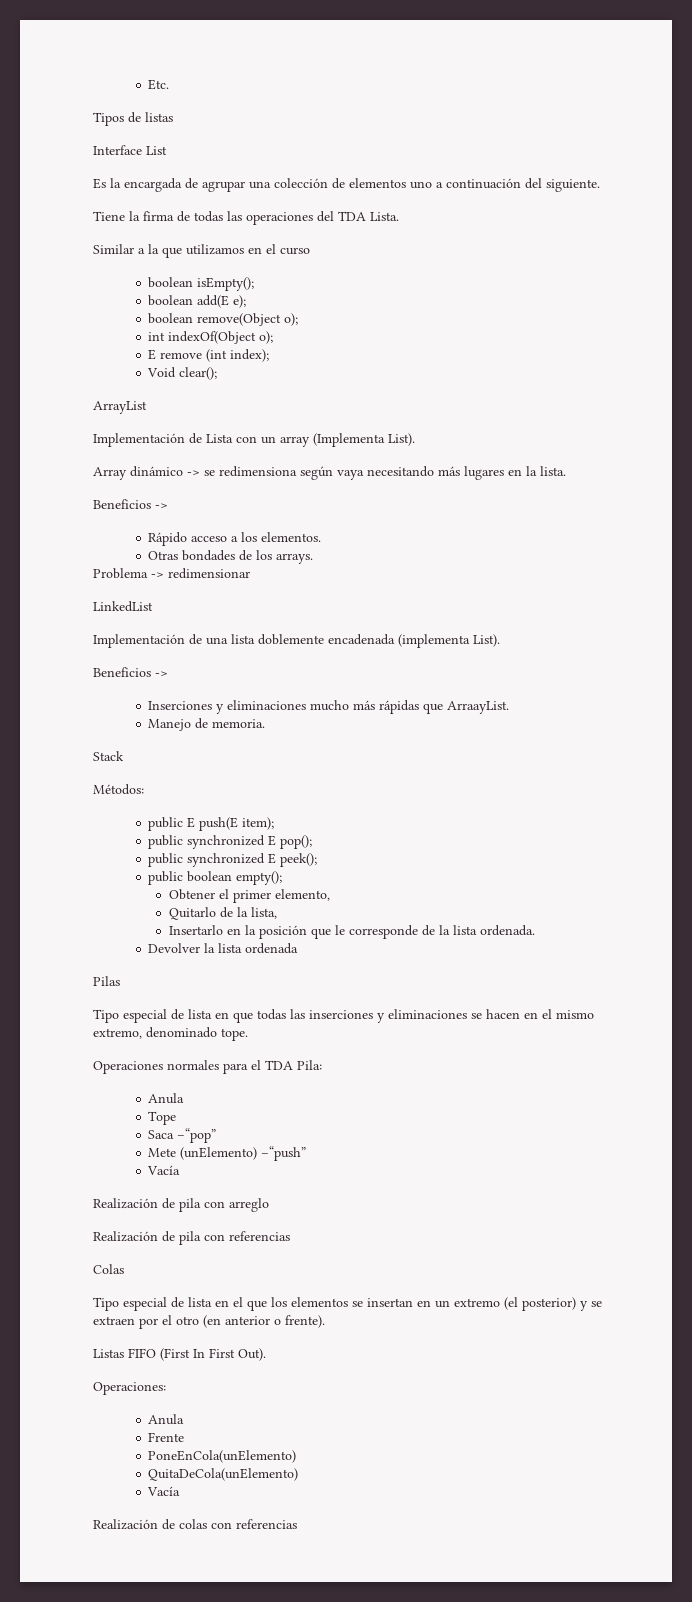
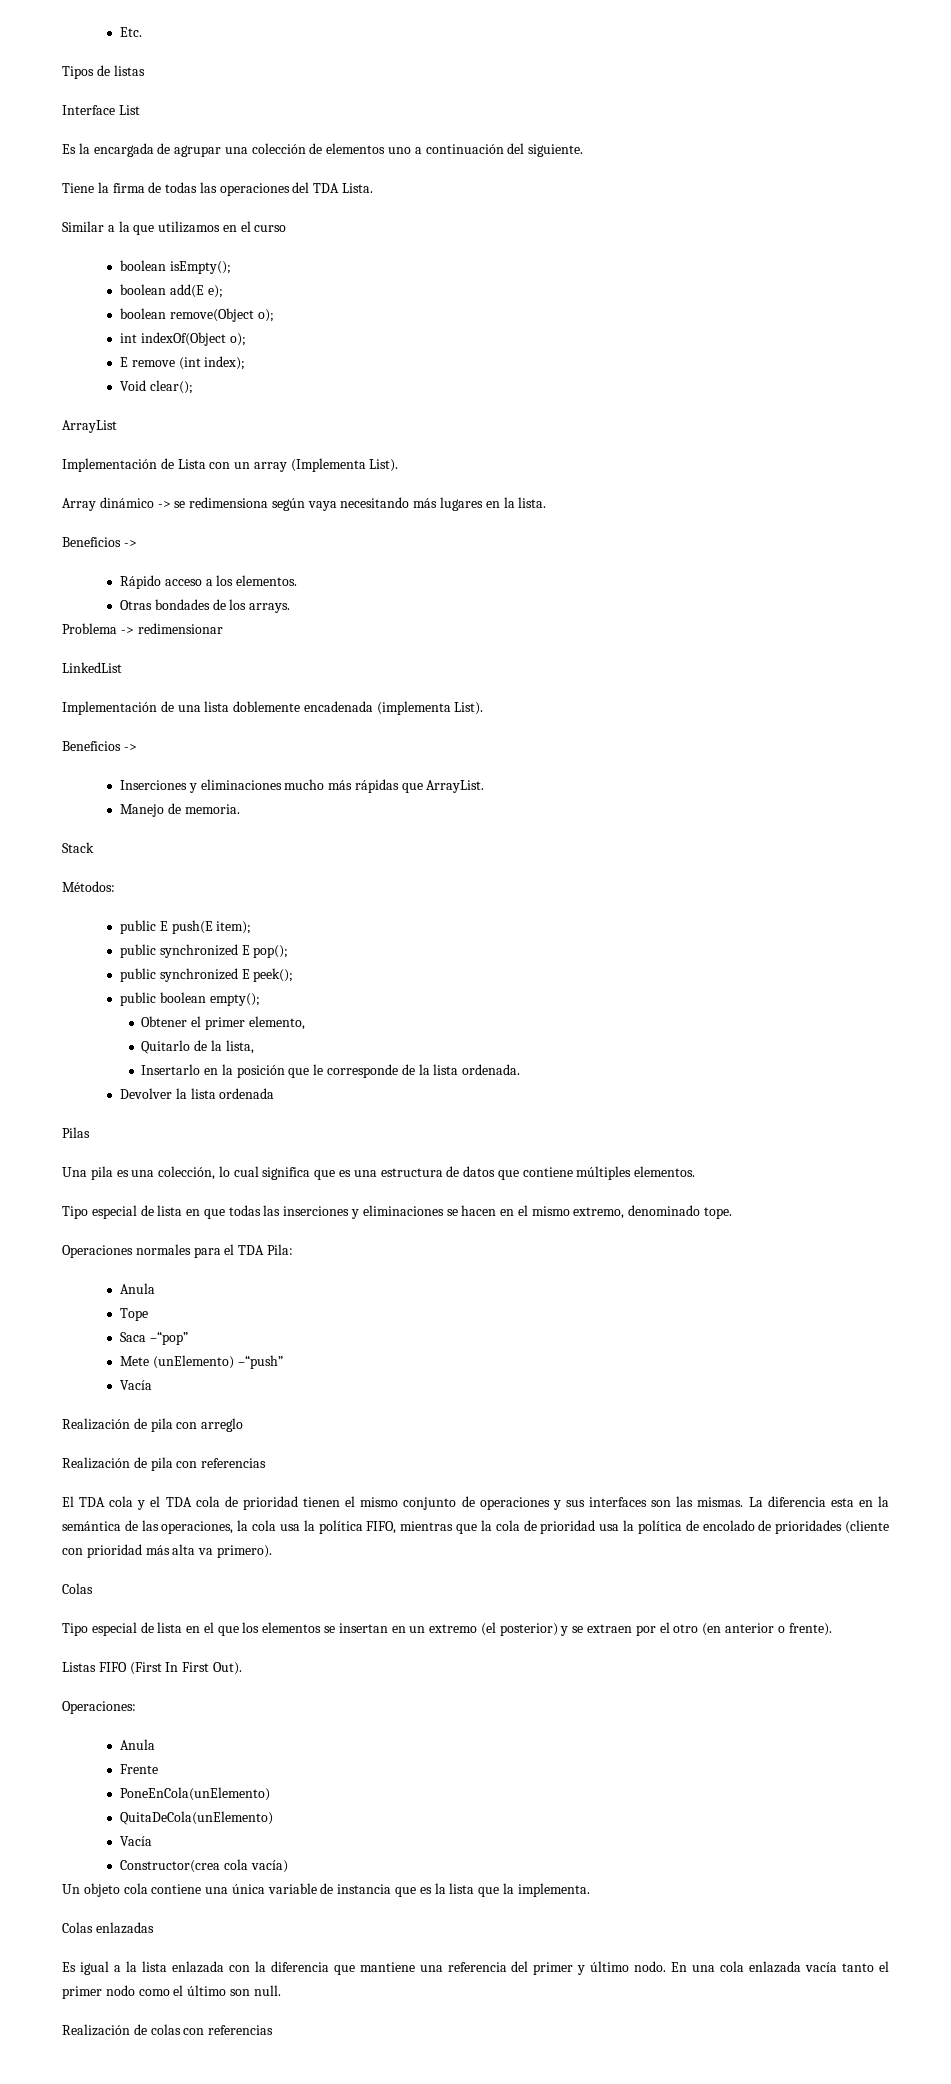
[447,701,510,714] ArraayList. -> [426,780,485,793] ArrayList.
(120, 981) none -> [62,1166,696,1180] // Una pila es una colección, lo cual significa que es una estructura de datos que contiene múltiples elementos.
(290, 1236) none -> [62,1496,890,1510] [62,1520,890,1534] [62,1544,272,1558] // El TDA cola y el TDA cola de prioridad tienen el mismo conjunto de operaciones y sus interfaces son las mismas. La diferencia esta en la semántica de las operaciones, la cola usa la política FIFO, mientras que la cola de prioridad usa la política de encolado de prioridades (cliente con prioridad más alta va primero).
(181, 1491) none -> [119,1859,288,1873] [62,1883,590,1897] [62,1922,154,1934] [62,1961,890,1975] [62,1985,281,1999] // Constructor(crea cola vacía) // Un objeto cola contiene una única variable de instancia que es la lista que la implementa. // Colas enlazadas // Es igual a la lista enlazada con la diferencia que mantiene una referencia del primer y último nodo. En una cola enlazada vacía tanto el primer nodo como el último son null.

